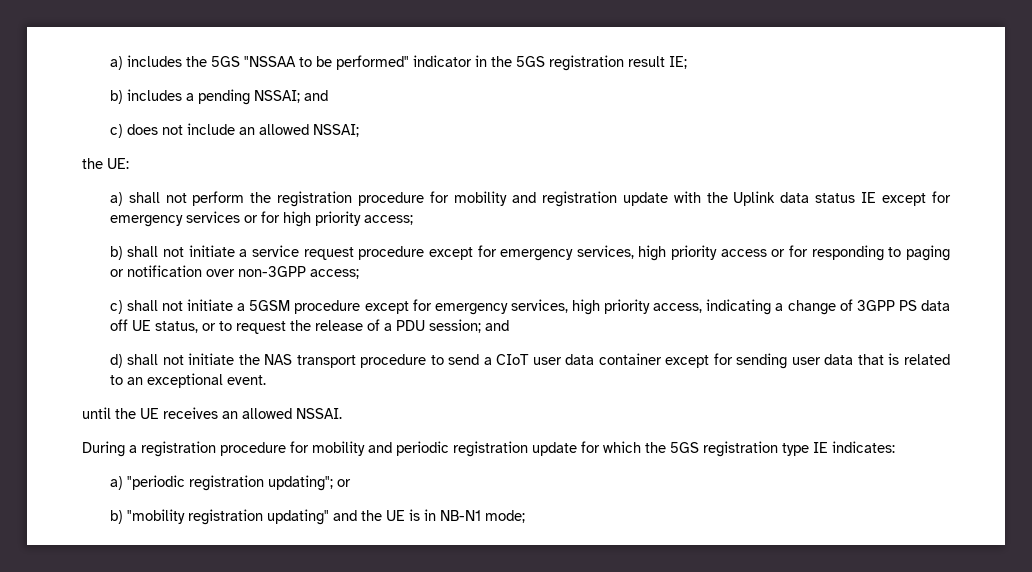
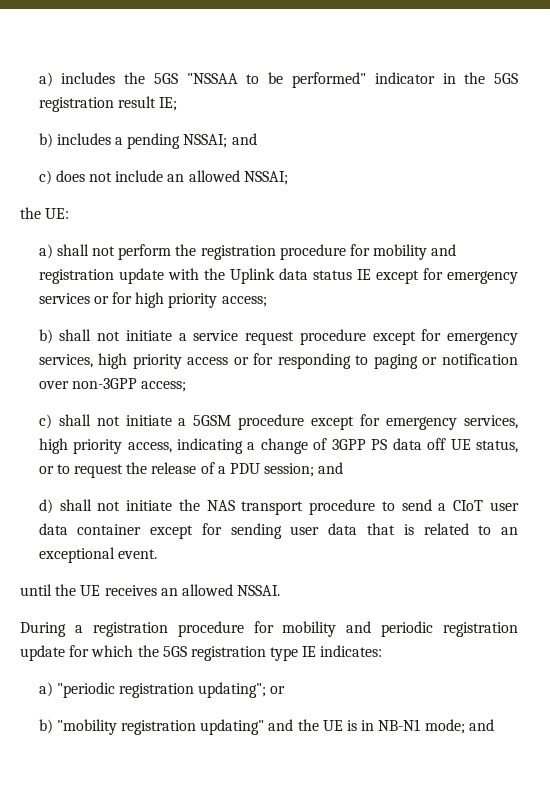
(525, 516) none -> [468,719,494,731] and

